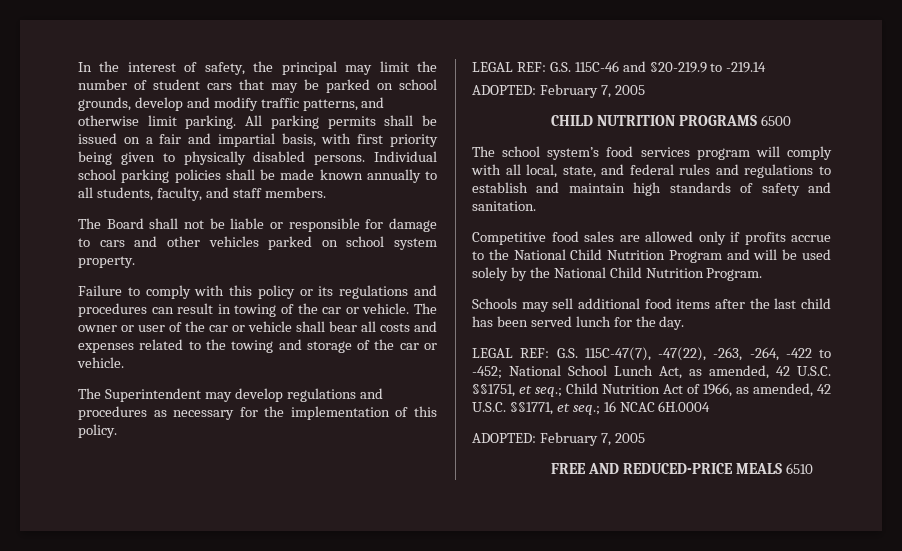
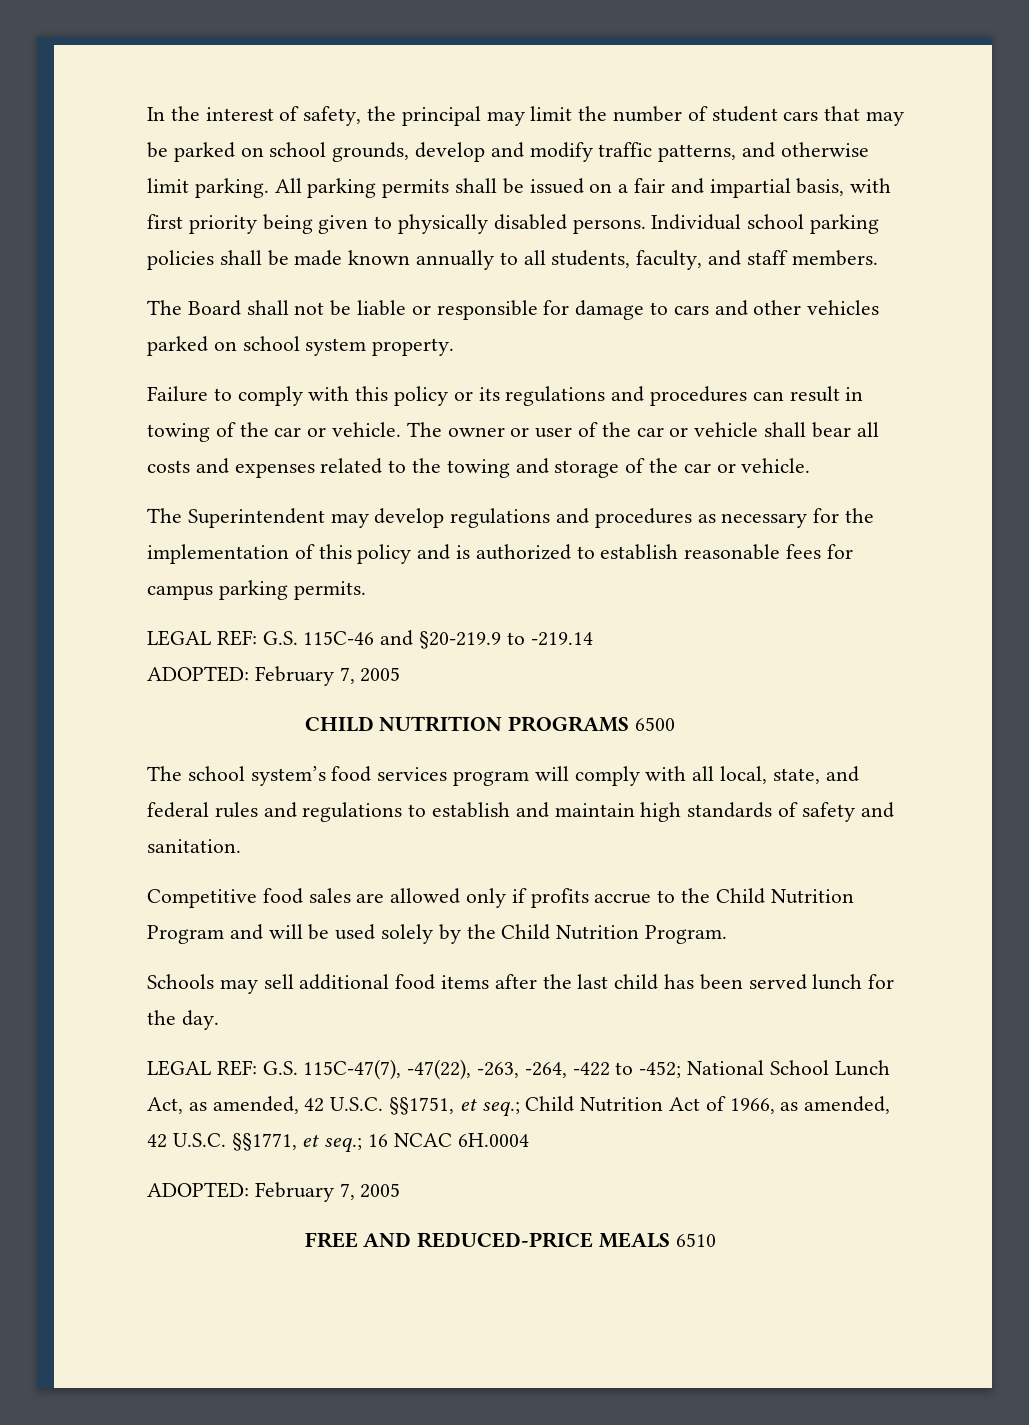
[78,424,117,438] policy. -> [357,544,853,564] [147,580,366,600] policy and is authorized to establish reasonable fees for campus parking permits.
[513,249,566,260] National -> (711, 895) none
[553,267,606,278] National -> (496, 931) none

